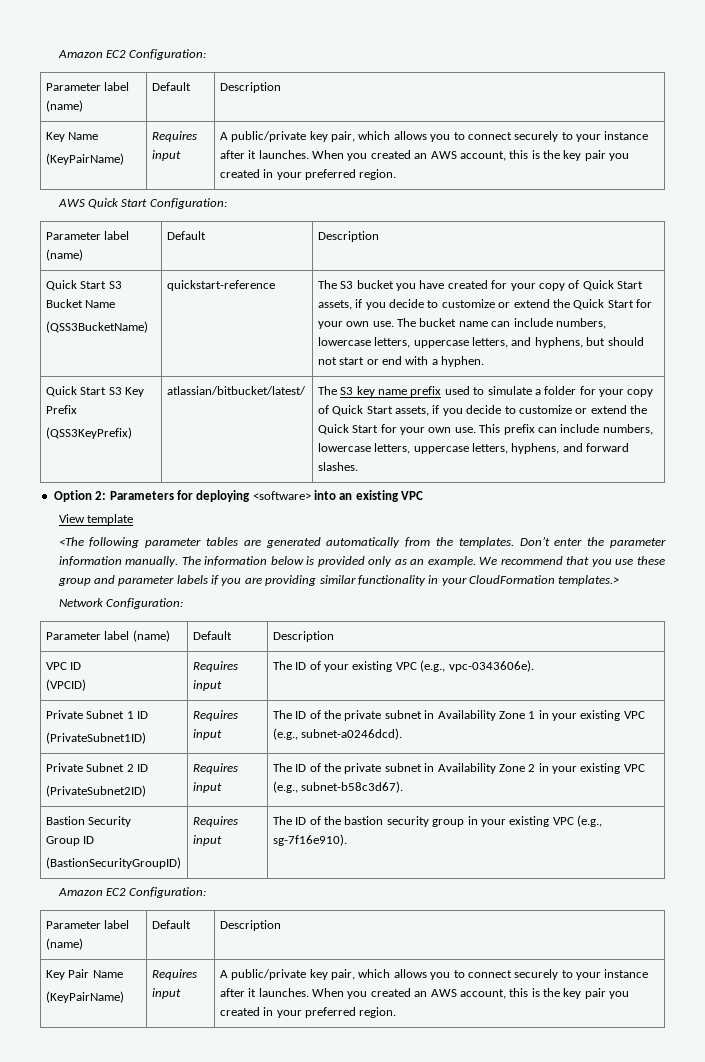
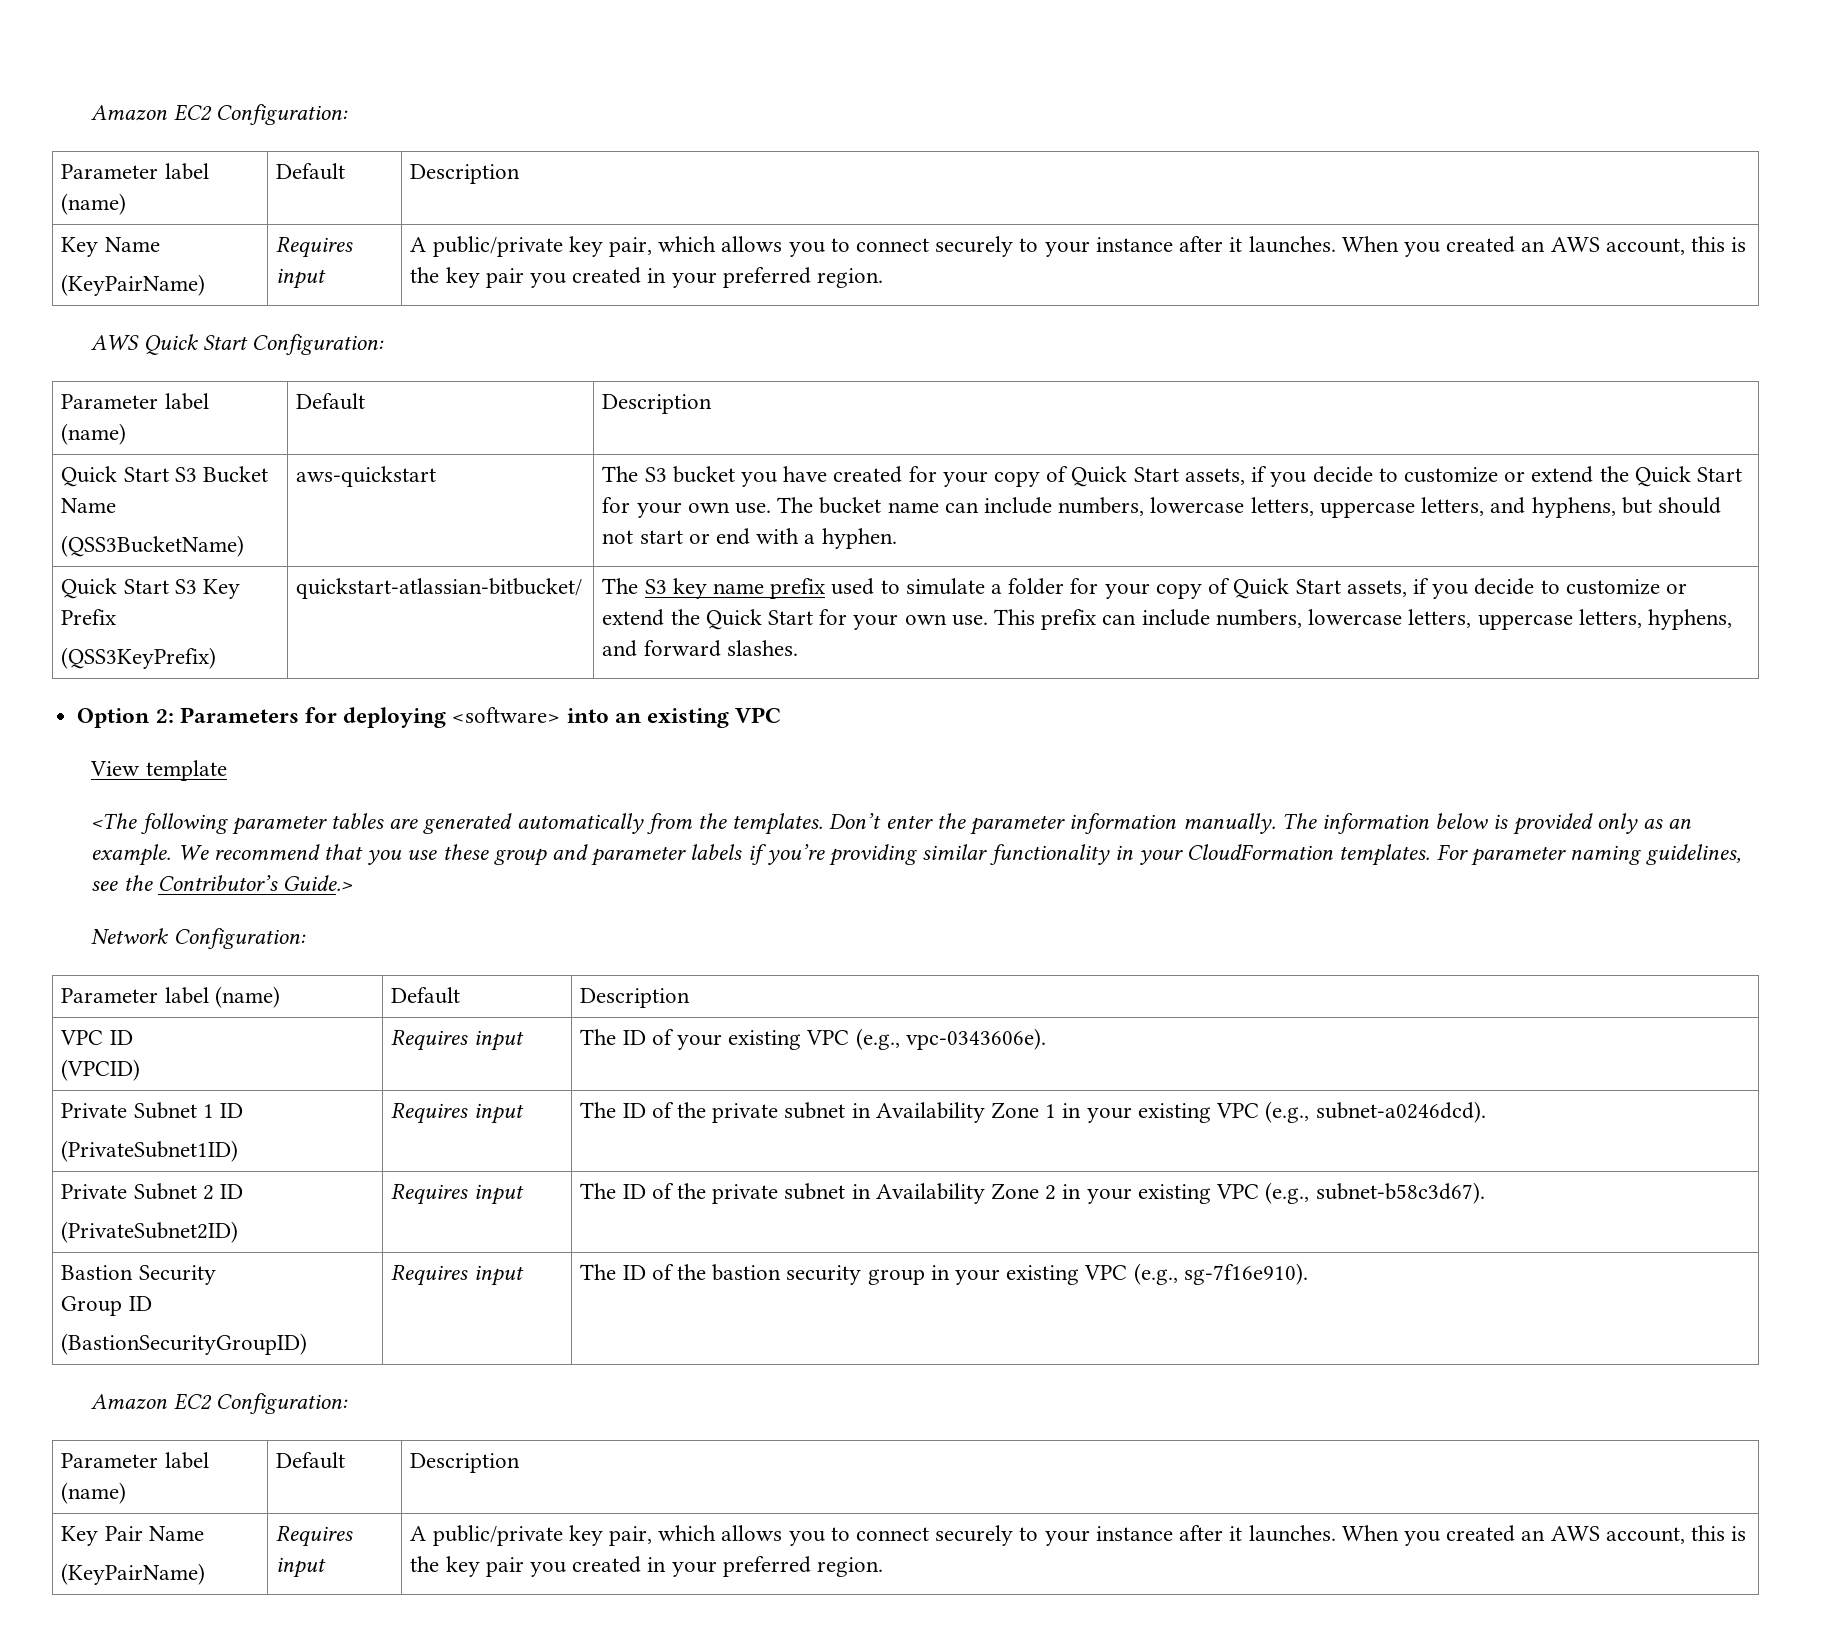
[166,280,275,291] quickstart-reference -> [296,466,437,487] aws-quickstart
[166,386,306,395] atlassian/bitbucket/latest/ -> [296,578,583,599] quickstart-atlassian-bitbucket/
[221,577,262,586] you are -> [766,844,825,865] you’re
[558,575,620,586] templates.> -> [1339,844,1742,866] [91,875,353,891] templates. For parameter naming guidelines, see the Contributor’s Guide.>

